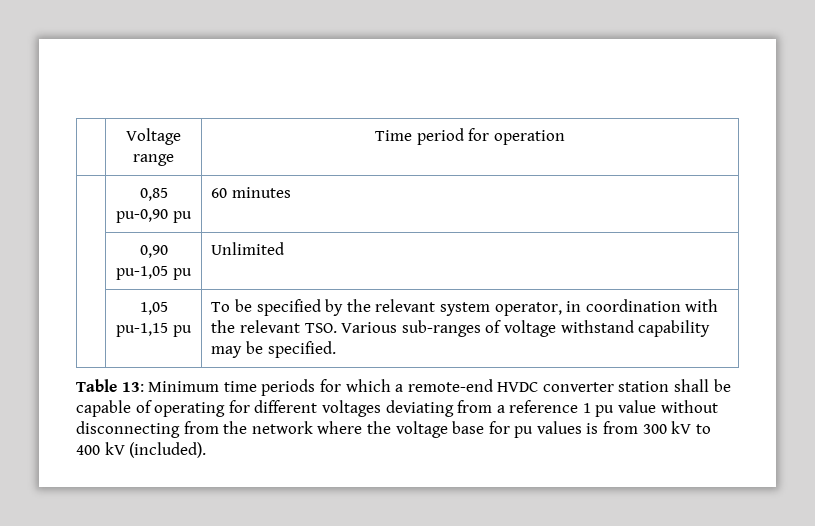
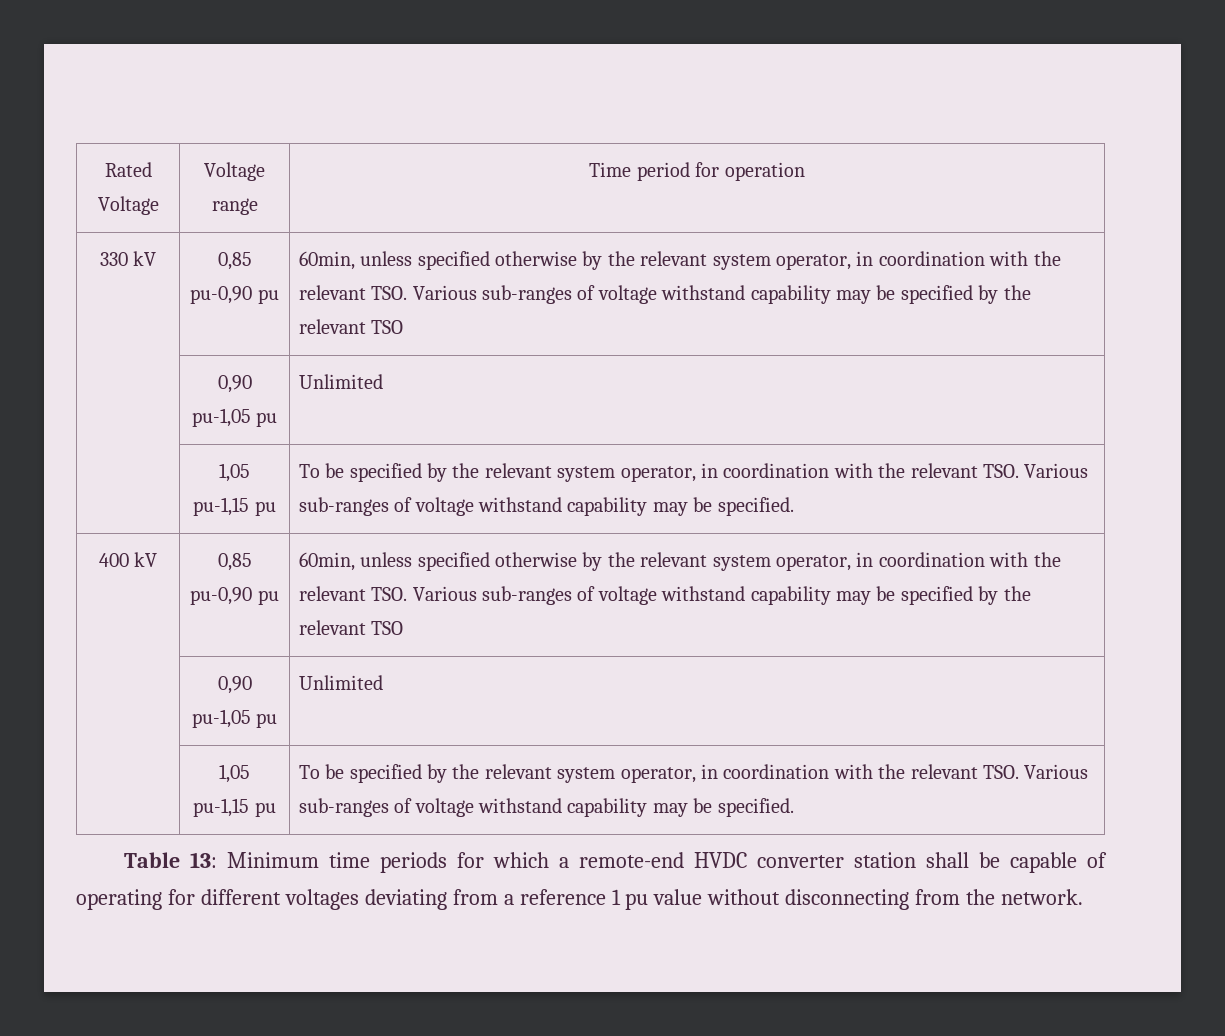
(126, 136) none -> [104,162,152,177] [97,196,159,215] Rated Voltage
[139,188,168,201] [116,209,192,223] [211,187,292,198] | 0,85 pu-0,90 pu | 60 minutes -> [99,251,157,266] [217,252,252,270] [190,286,279,304] [298,251,1061,270] [298,285,1031,304] [298,319,404,334] [217,375,252,393] [191,408,278,427] [298,374,383,389] [219,463,250,482] [193,497,276,516] [298,463,1089,482] [298,497,794,516] [98,552,158,567] [217,553,252,571] [190,587,279,605] [298,552,1061,571] [298,586,1031,605] [298,620,404,635] 330 kV | 0,85 pu-0,90 pu | 60min, unless specified otherwise by the relevant system operator, in coordination with the relevant TSO. Various sub-ranges of voltage withstand capability may be specified by the relevant TSO // | 0,90 pu-1,05 pu | Unlimited // | 1,05 pu-1,15 pu | To be specified by the relevant system operator, in coordination with the relevant TSO. Various sub-ranges of voltage withstand capability may be specified. // 400 kV | 0,85 pu-0,90 pu | 60min, unless specified otherwise by the relevant system operator, in coordination with the relevant TSO. Various sub-ranges of voltage withstand capability may be specified by the relevant TSO
[251,421,711,438] [76,442,207,458] network where the voltage base for pu values is from 300 kV to 400 kV (included). -> [1001,889,1084,905] network.

